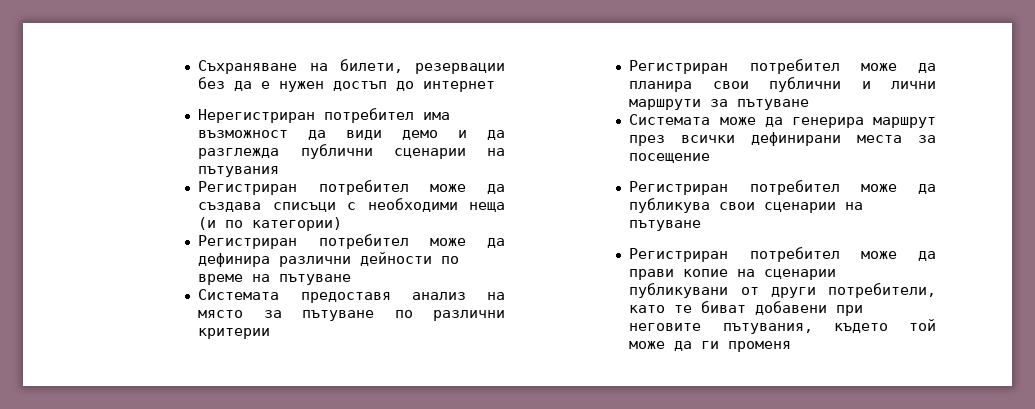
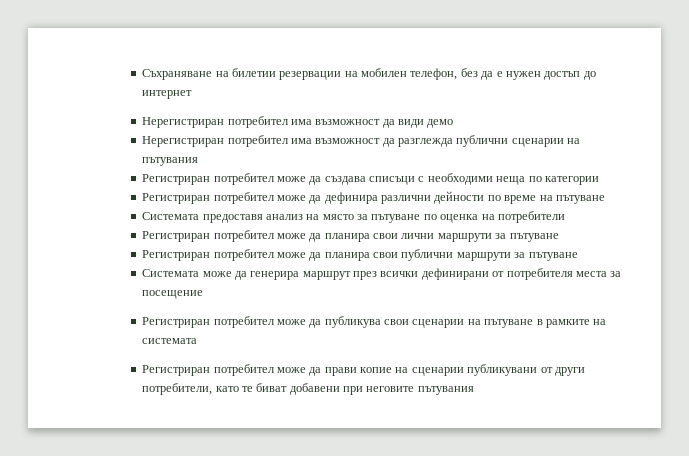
[339,59,506,74] билети, резервации -> [231,68,458,80] билетии резервации на мобилен телефон,
[458,130,468,138] и -> [142,135,381,147] // Нерегистриран потребител има възможност
[198,217,343,231] (и по категории) -> [528,176,599,185] по категории
[433,310,506,321] [198,328,271,339] различни критерии -> [440,211,565,223] [142,230,559,242] оценка на потребители // Регистриран потребител може да планира свои лични маршрути за пътуване
[861,81,937,89] и лични -> (454, 255) none
(842, 139) none -> [492,268,573,280] от потребителя
(702, 225) none -> [536,319,607,328] [142,338,198,344] в рамките на системата
[722,319,936,334] [629,341,792,352] пътувания, където той може да ги променя -> [417,386,474,395] пътувания

